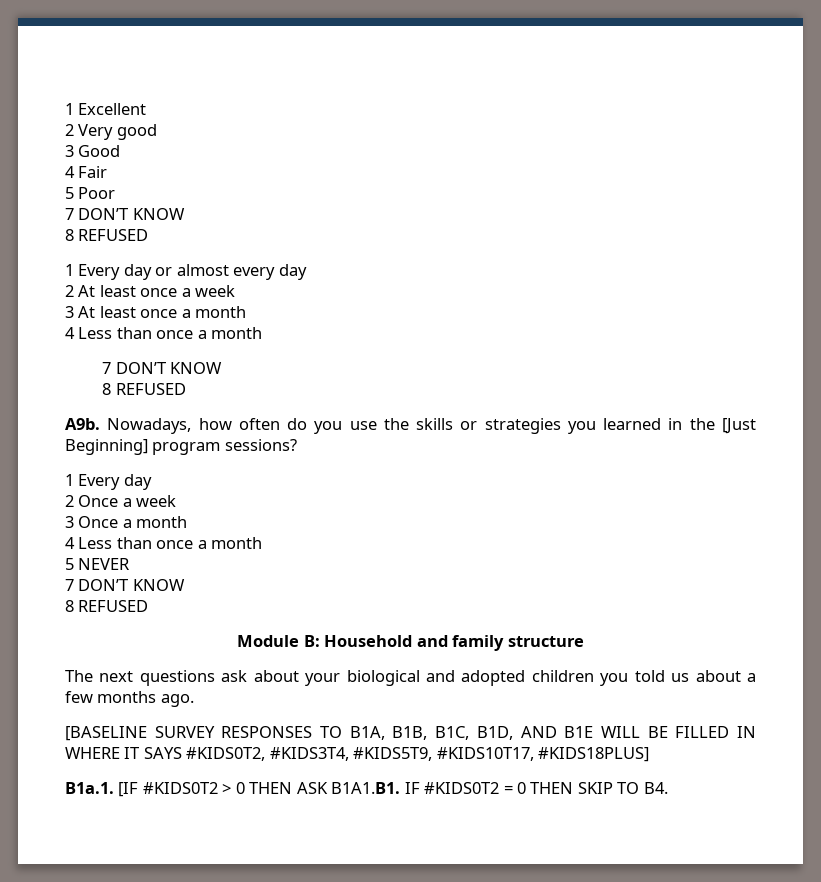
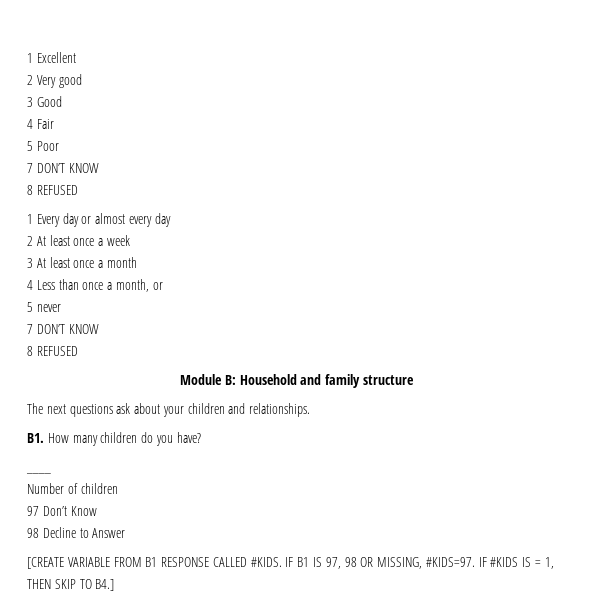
[211,327,263,339] [102,362,223,374] [102,383,186,395] [65,418,756,434] [65,439,297,455] [65,474,152,490] [65,495,177,507] [65,516,188,528] [65,537,263,549] [65,558,131,570] month // 7 DON’T KNOW // 8 REFUSED // A9b. Nowadays, how often do you use the skills or strategies you learned in the [Just Beginning] program sessions? // 1 Every day // 2 Once a week // 3 Once a month // 4 Less than once a month // 5 NEVER -> [115,279,163,292] [27,302,61,312] month, or // 5 never
[346,670,757,686] [65,691,194,707] [65,726,757,741] [65,747,650,762] [65,782,527,797] biological and adopted children you told us about a few months ago. // [BASELINE SURVEY RESPONSES TO B1A, B1B, B1C, B1D, AND B1E WILL BE FILLED IN WHERE IT SAYS #KIDS0T2, #KIDS3T4, #KIDS5T9, #KIDS10T17, #KIDS18PLUS] // B1a.1. [IF #KIDS0T2 > 0 THEN ASK B1A1.B1. IF #KIDS0T2 = 0 -> [187,403,311,417] [27,432,201,446] [26,472,51,474] [27,483,118,494] [27,506,97,516] [27,527,126,538] [27,557,554,569] children and relationships. // B1. How many children do you have? // ____ // Number of children // 97 Don’t Know // 98 Decline to Answer // [CREATE VARIABLE FROM B1 RESPONSE CALLED #KIDS. IF B1 IS 97, 98 OR MISSING, #KIDS=97. IF #KIDS IS = 1,
[643,782,668,794] B4. -> [95,579,115,591] B4.]

